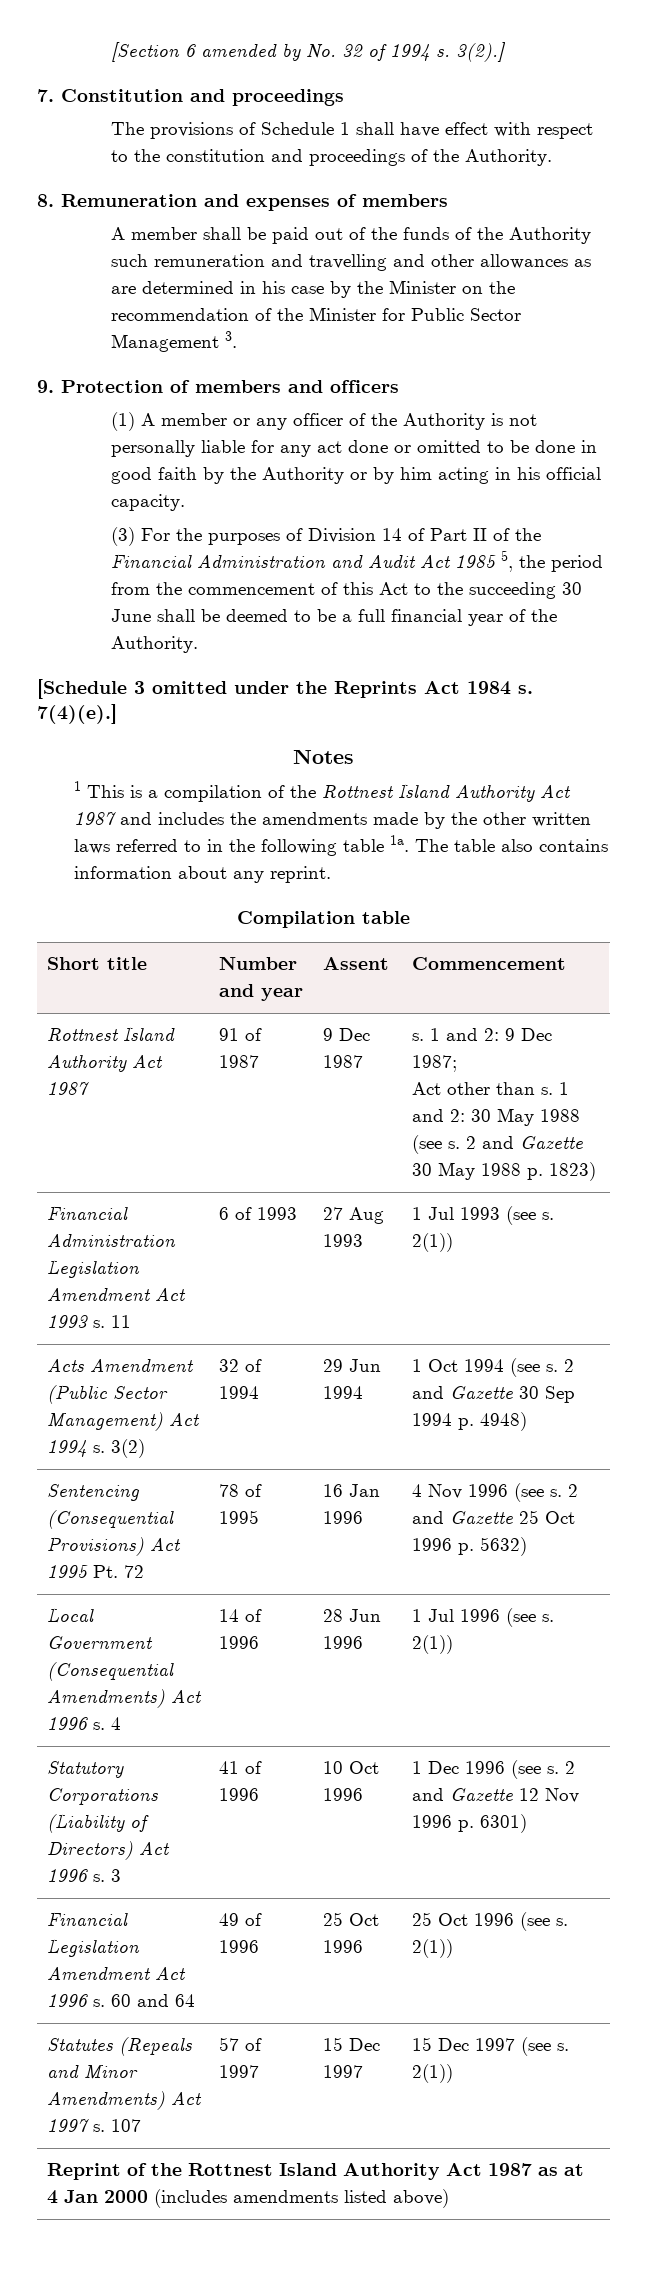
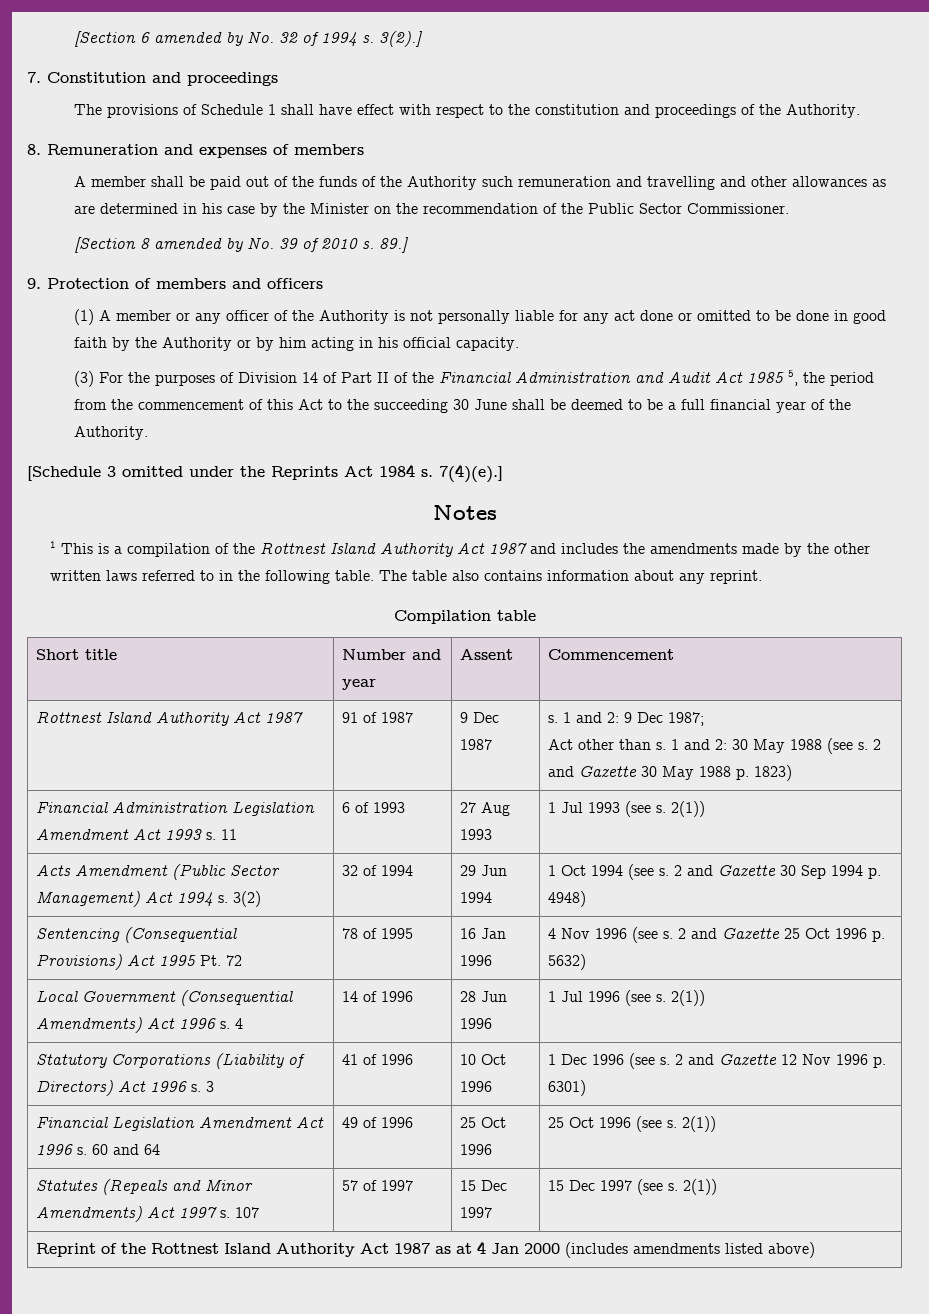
[308,307,521,321] [110,331,237,352] Minister for Public Sector Management 3. -> [587,203,789,214] [73,237,409,253] Public Sector Commissioner. // [Section 8 amended by No. 39 of 2010 s. 89.]
[342,835,409,852] table 1a. -> [335,570,375,581] table.

